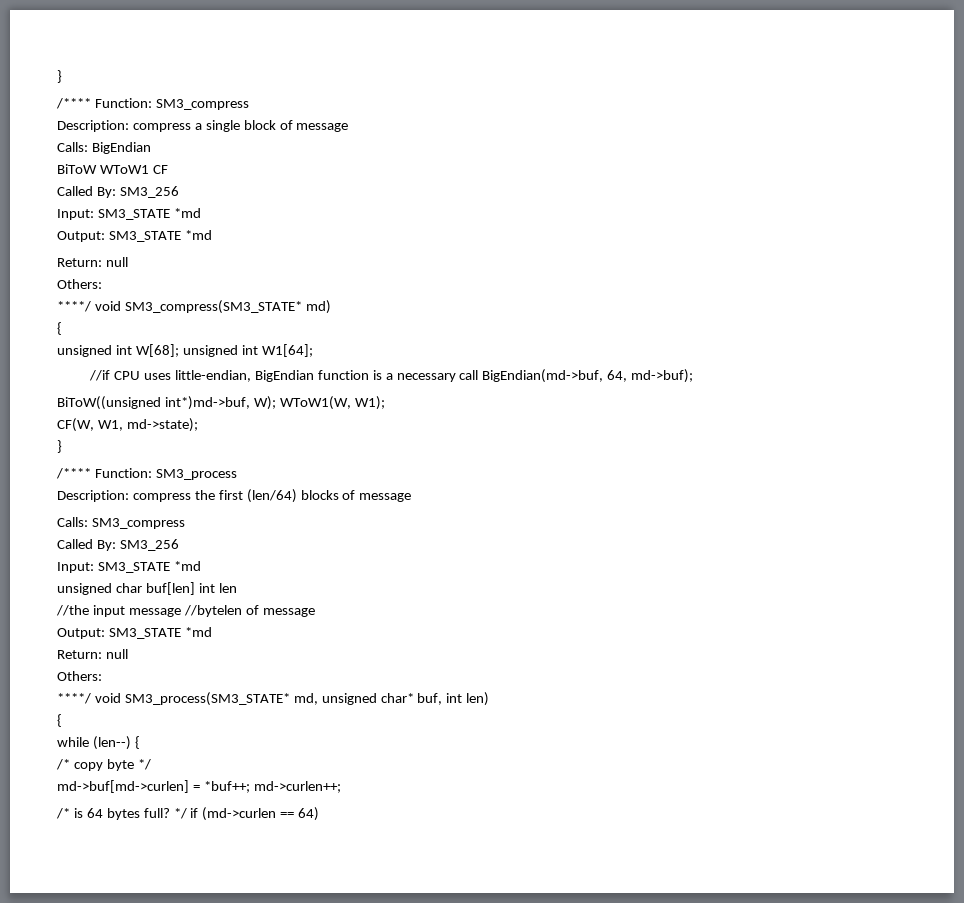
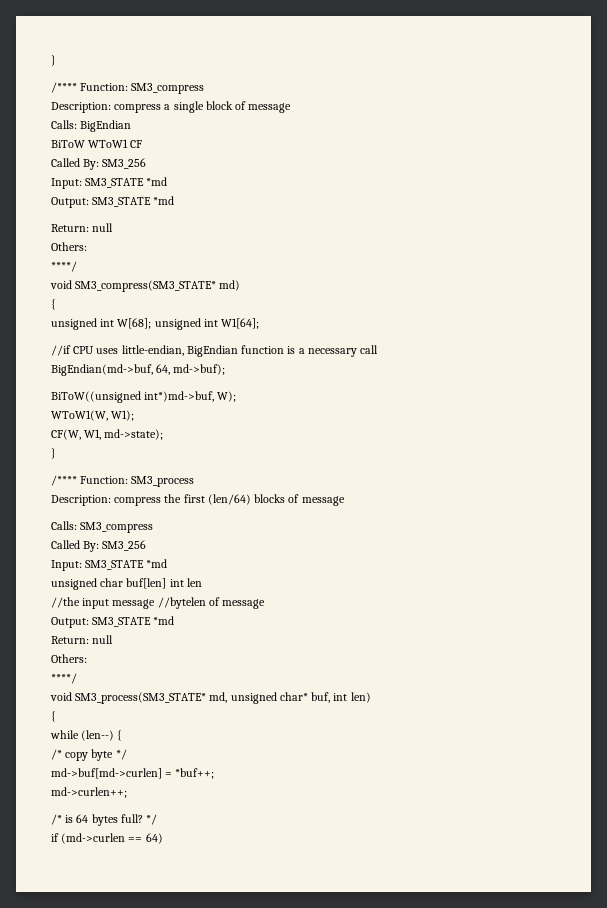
(91, 306) none -> (77, 266) //
(479, 375) none -> (379, 349) //
(276, 403) none -> (237, 396) //
(91, 698) none -> (77, 678) //
(250, 787) none -> (215, 773) //
(187, 813) none -> (158, 819) //

